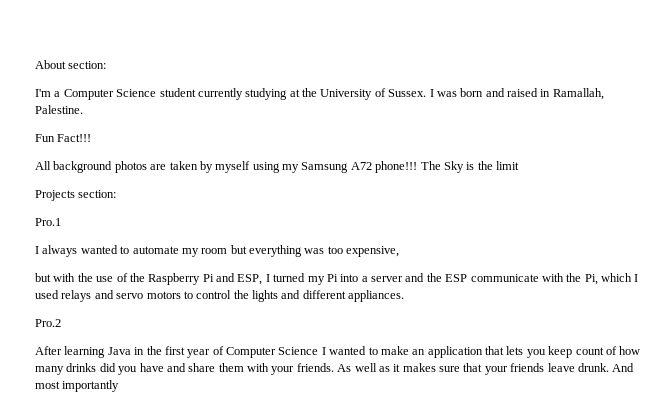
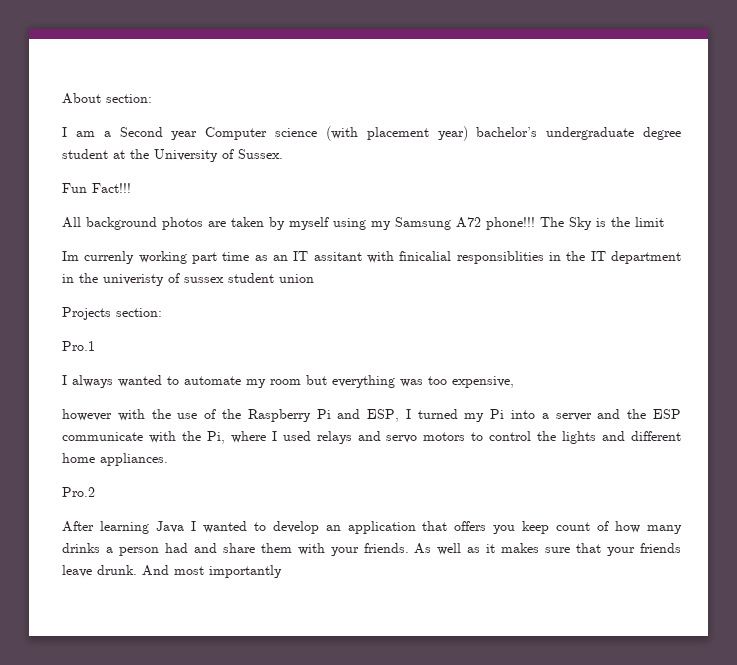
[35,88,288,100] I'm a Computer Science student currently studying -> [62,126,681,141] [62,149,108,159] I am a Second year Computer science (with placement year) bachelor’s undergraduate degree student
[429,88,604,100] [35,105,83,114] I was born and raised in Ramallah, Palestine. -> (283, 154) none
(519, 165) none -> [62,251,681,264] [62,273,314,286] // Im currenly working part time as an IT assitant with finicalial responsiblities in the IT department in the univeristy of sussex student union
[35,273,51,282] but -> [62,409,112,421] however
[601,273,632,282] which -> [230,431,266,443] where
(346, 294) none -> [62,453,95,463] home
[134,346,319,358] in the first year of Computer Science -> (184, 527) none
[380,346,409,355] make -> [272,521,319,534] develop
[506,346,524,355] lets -> [454,521,487,531] offers
[99,363,164,375] did you have -> [105,543,188,556] a person had

